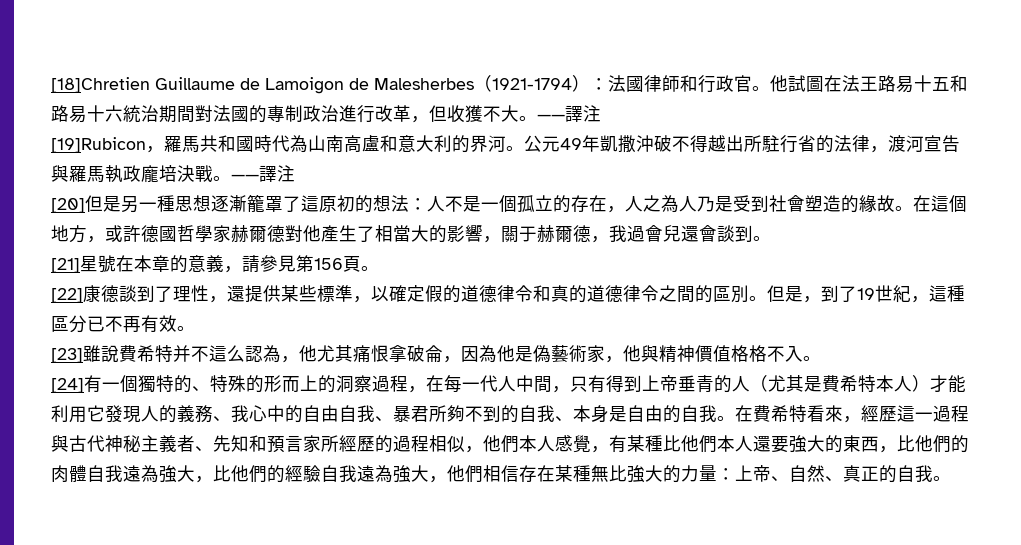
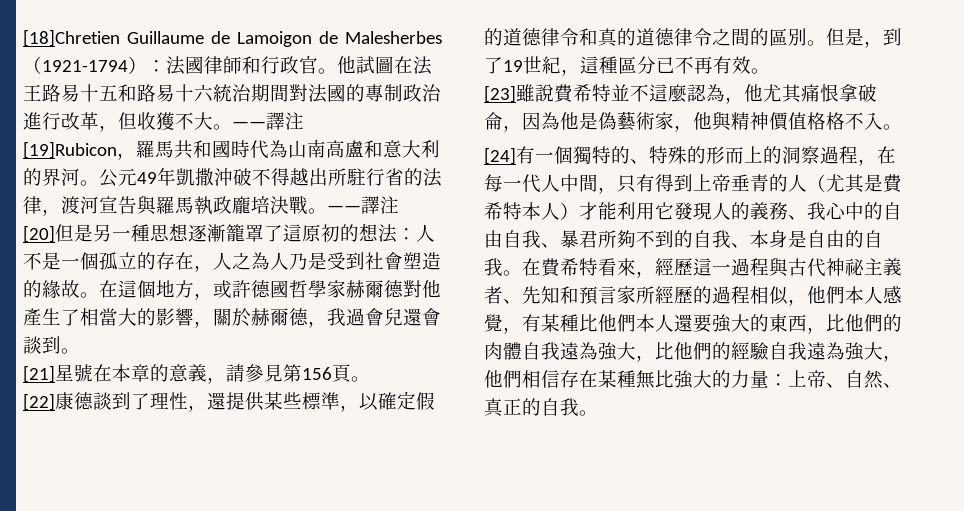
[519,226,537,242] 于 -> [232,308,251,327] 於
[173,345,245,362] 并不這么 -> [611,84,687,103] 並不這麼
[123,435,141,453] 秘 -> [845,258,865,276] 祕

